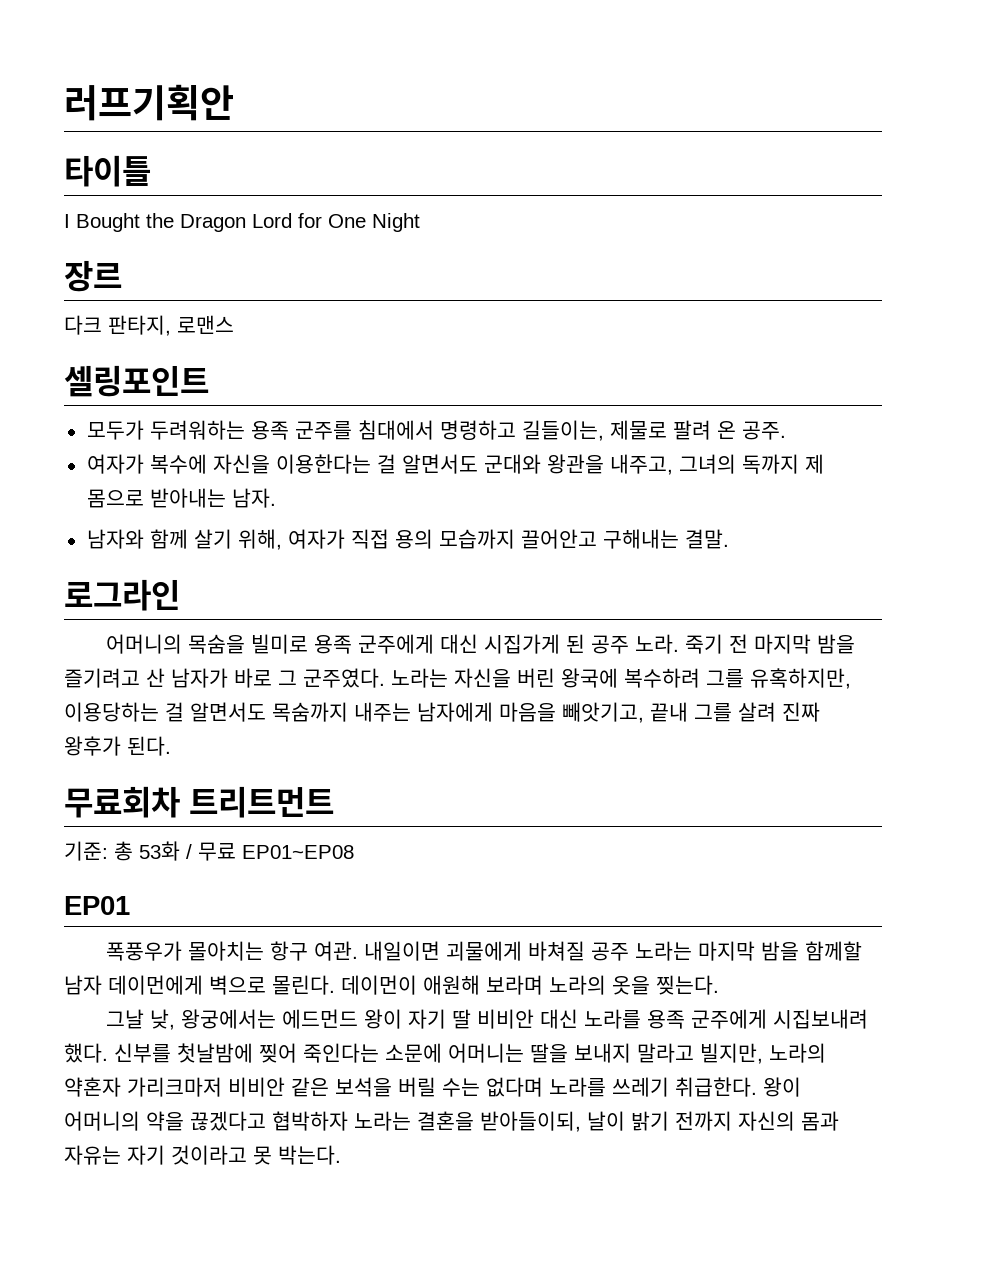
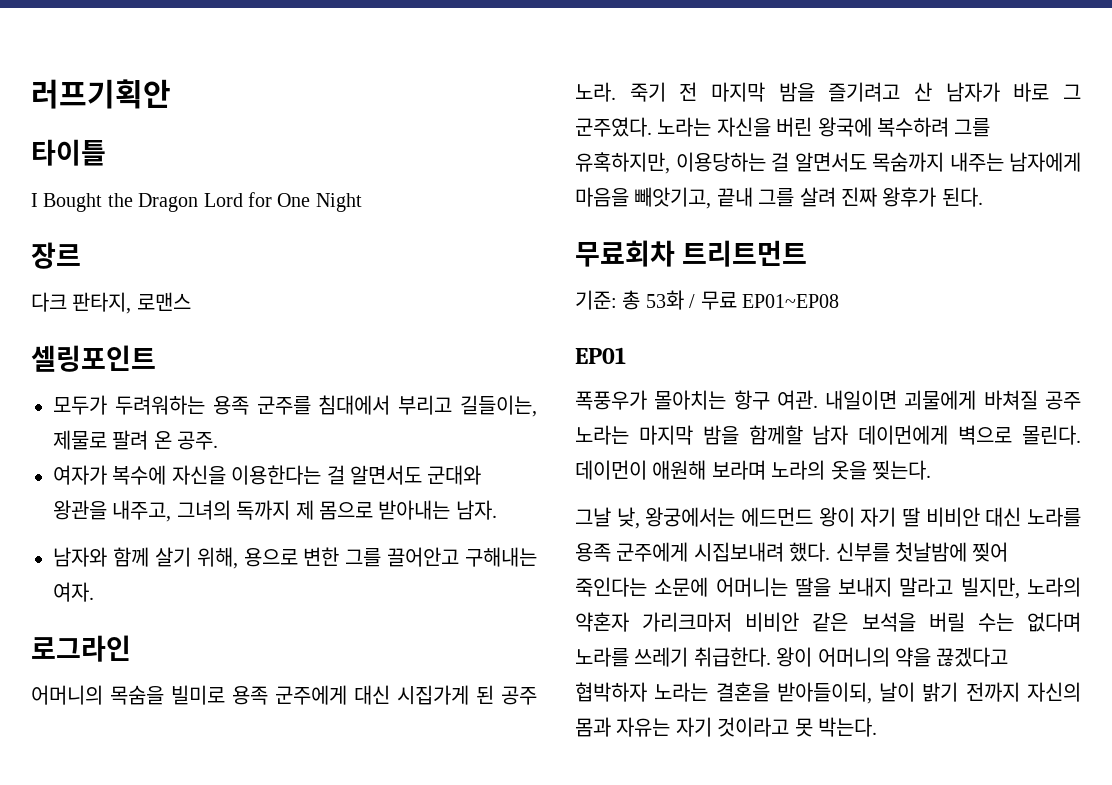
[439,420,516,440] 명령하고 -> [398,395,453,415] 부리고
[287,529,515,549] 여자가 직접 용의 모습까지 -> [243,547,382,567] 용으로 변한 그를
[684,529,729,549] 결말. -> [53,582,94,602] 여자.

